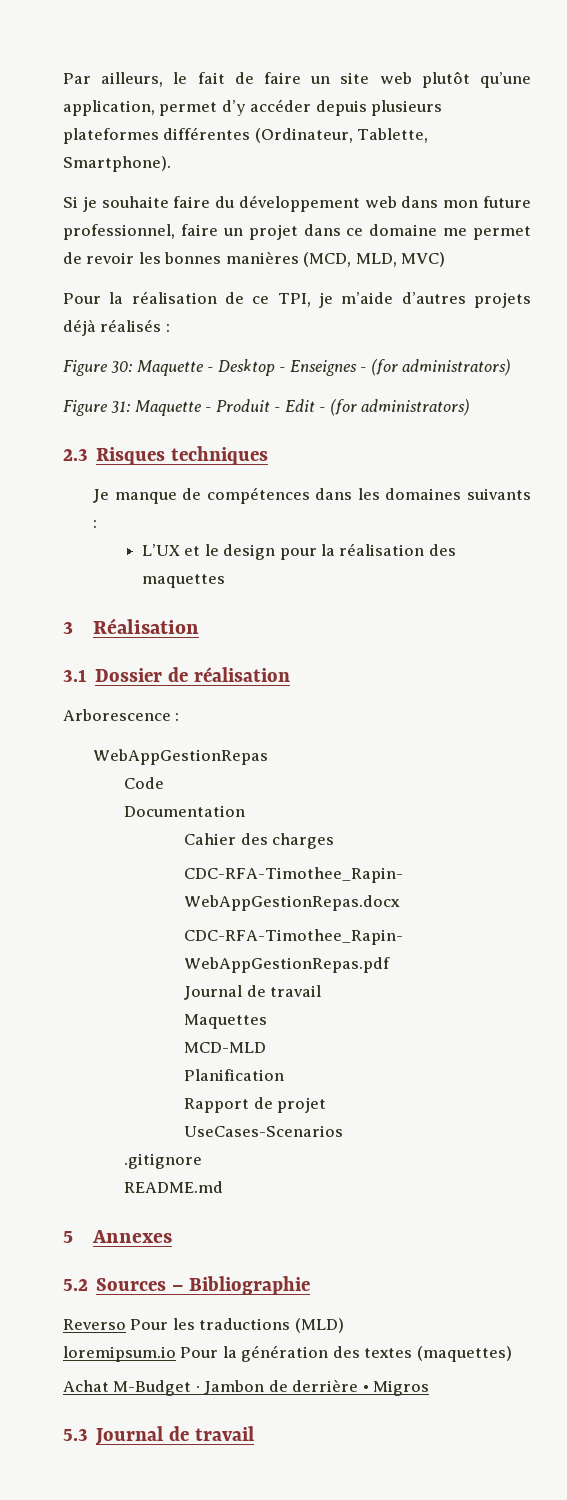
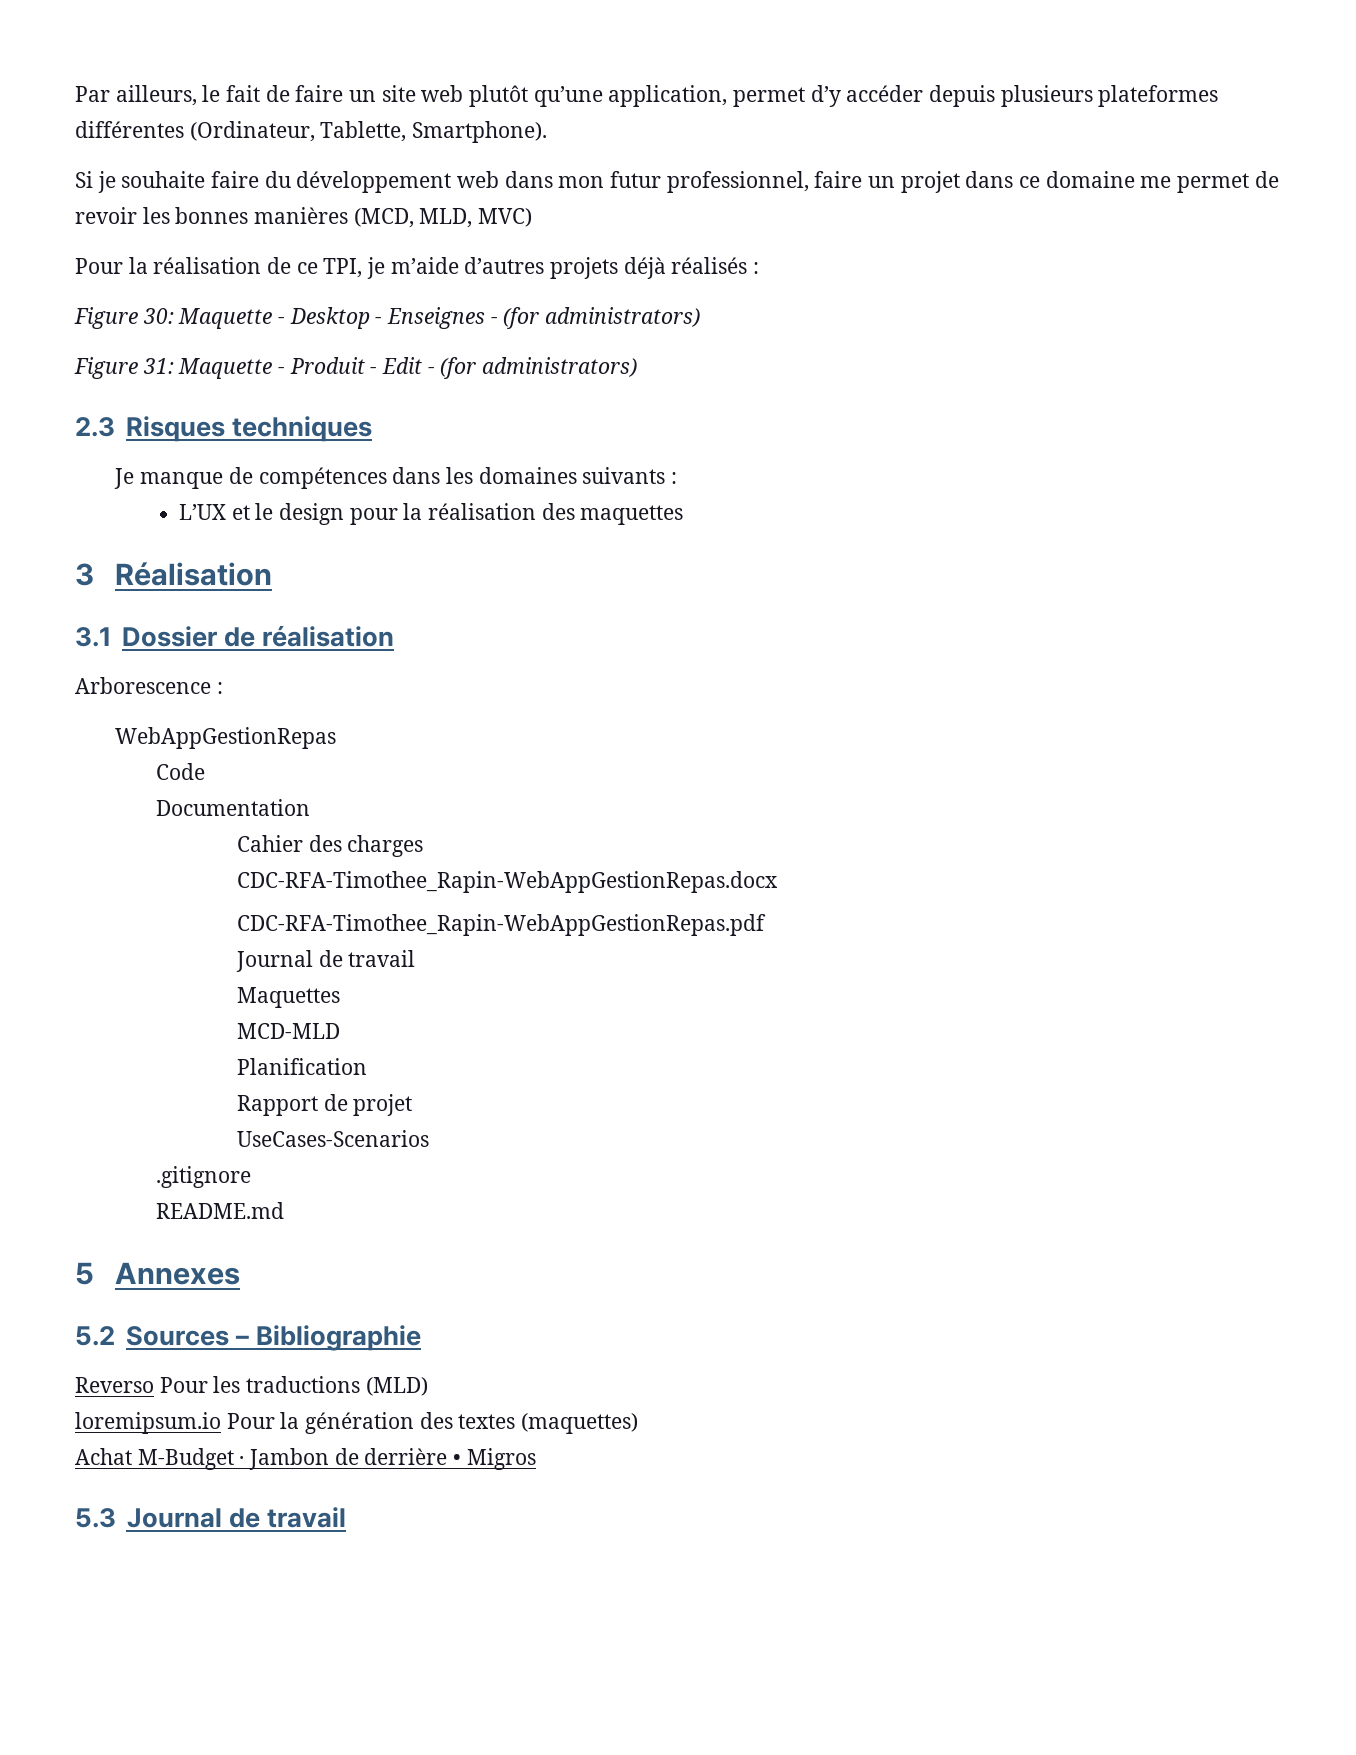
[483,196,531,208] future -> [610,171,662,188] futur

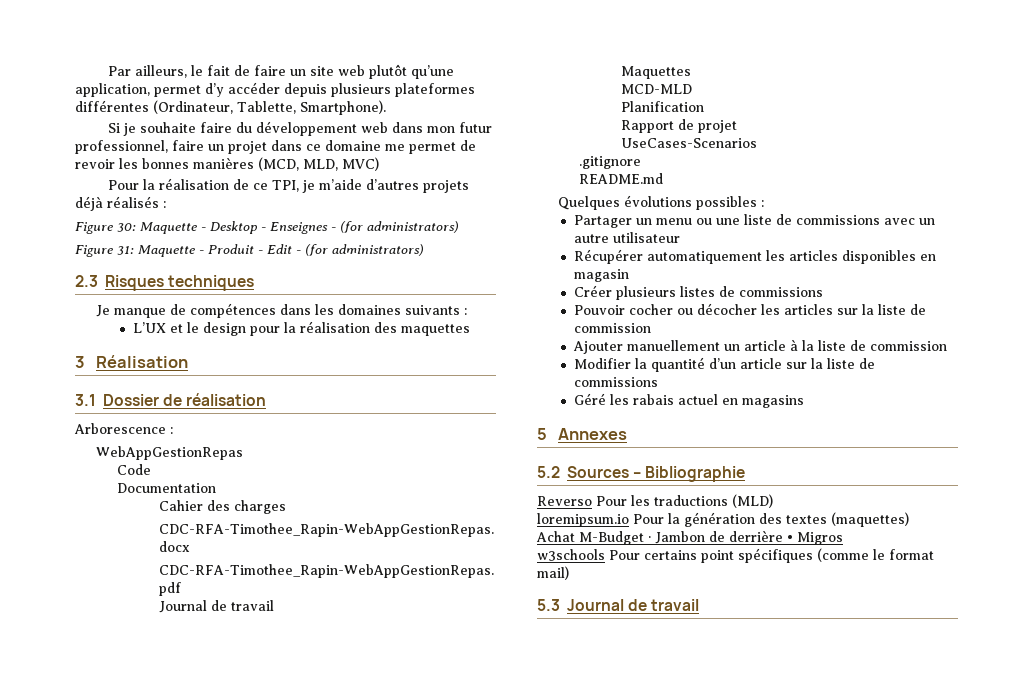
(284, 1210) none -> [558,195,765,210] [573,214,935,228] [573,232,680,243] [573,249,936,264] [573,269,629,282] [573,285,823,300] [573,303,926,315] [573,323,651,333] [572,339,947,354] [573,357,875,372] [573,377,658,387] [573,393,804,408] // Quelques évolutions possibles : // Partager un menu ou une liste de commissions avec un autre utilisateur // Récupérer automatiquement les articles disponibles en magasin // Créer plusieurs listes de commissions // Pouvoir cocher ou décocher les articles sur la liste de commission // Ajouter manuellement un article à la liste de commission // Modifier la quantité d’un article sur la liste de commissions // Géré les rabais actuel en magasins
(536, 1459) none -> [537,548,934,563] [537,566,569,580] // w3schools Pour certains point spécifiques (comme le format mail)

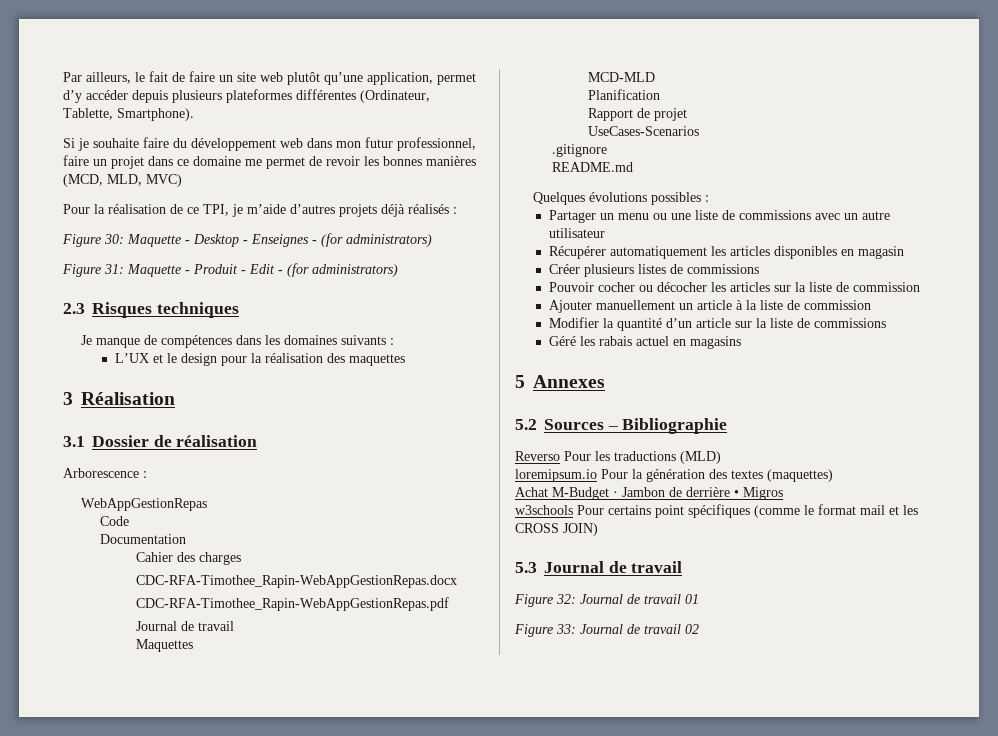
[537,566,569,580] mail) -> [860,505,918,515] [515,523,598,536] mail et les CROSS JOIN)
(700, 605) none -> [514,594,699,607] [514,624,699,637] // Figure 32: Journal de travail 01 // Figure 33: Journal de travail 02

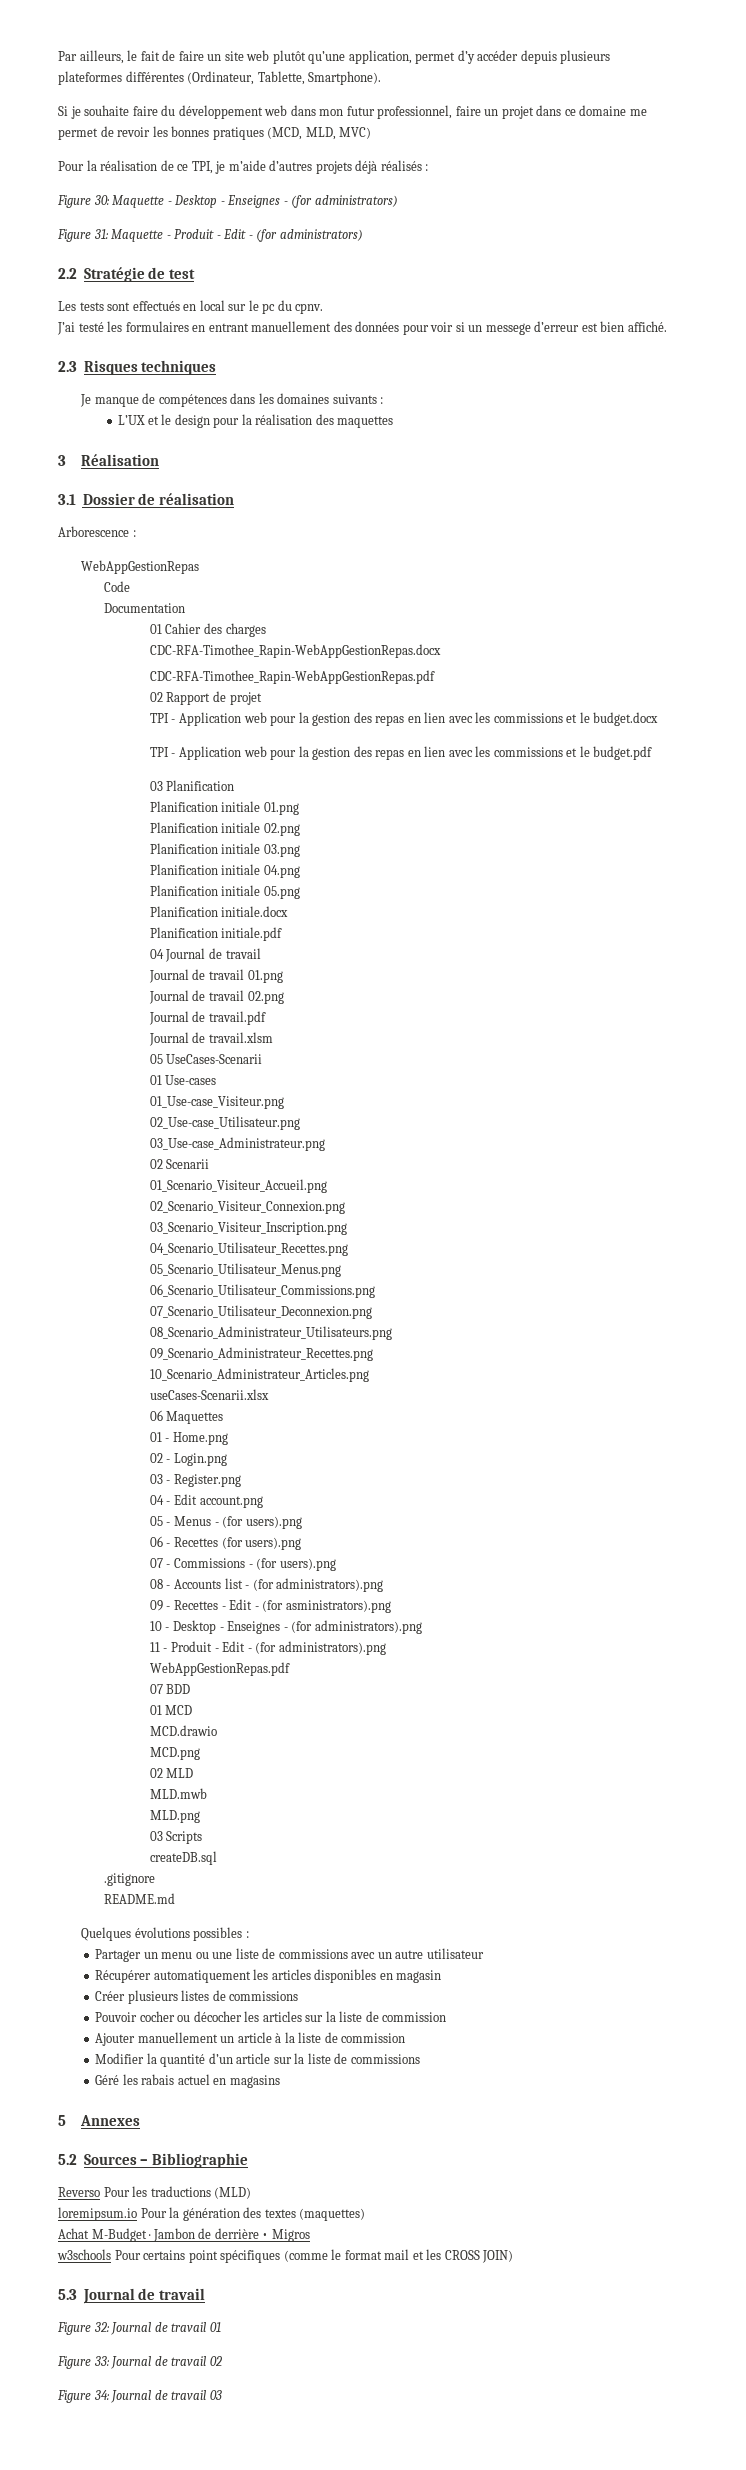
[426,156,476,166] manières -> [212,127,264,140] pratiques
(398, 270) none -> [58,267,196,282] [58,300,324,314] [57,321,667,335] // 2.2 Stratégie de test // Les tests sont effectués en local sur le pc du cpnv. // J’ai testé les formulaires en entrant manuellement des données pour voir si un messege d’erreur est bien affiché.
(186, 539) none -> [149,624,162,634] 01
[136,621,235,631] [136,639,194,652] [588,72,656,82] [588,89,661,100] [588,108,688,121] [588,126,700,136] Journal de travail // Maquettes // MCD-MLD // Planification // Rapport de projet // UseCases-Scenarios -> [149,691,262,705] [149,712,659,726] [149,746,653,760] [149,780,235,791] [149,801,299,815] [149,822,300,836] [149,843,300,857] [149,864,300,878] [149,885,300,899] [149,906,289,917] [149,927,283,941] [149,948,261,962] [148,969,283,983] [148,990,284,1004] [148,1011,266,1025] [148,1032,273,1046] [149,1054,263,1064] [149,1075,217,1085] [149,1096,284,1109] [149,1116,300,1130] [149,1137,325,1151] [149,1159,210,1169] [149,1179,327,1193] [149,1201,345,1214] [149,1222,347,1235] [149,1242,348,1256] [149,1263,341,1277] [149,1284,375,1298] [149,1305,372,1319] [149,1326,392,1340] [149,1347,373,1361] [149,1368,369,1382] [149,1389,269,1400] [149,1410,224,1424] [149,1432,228,1445] [149,1453,227,1466] [149,1474,241,1487] [149,1494,263,1508] [149,1516,302,1529] [149,1536,302,1550] [149,1558,336,1571] [149,1578,384,1592] [149,1599,391,1613] [149,1620,422,1634] [149,1641,386,1655] [149,1662,290,1676] [149,1684,191,1694] [149,1705,193,1715] [149,1725,217,1736] [149,1747,200,1760] [149,1768,194,1778] [149,1788,207,1799] [149,1810,200,1823] [149,1831,203,1844] [149,1851,217,1865] 02 Rapport de projet // TPI - Application web pour la gestion des repas en lien avec les commissions et le budget.docx // TPI - Application web pour la gestion des repas en lien avec les commissions et le budget.pdf // 03 Planification // Planification initiale 01.png // Planification initiale 02.png // Planification initiale 03.png // Planification initiale 04.png // Planification initiale 05.png // Planification initiale.docx // Planification initiale.pdf // 04 Journal de travail // Journal de travail 01.png // Journal de travail 02.png // Journal de travail.pdf // Journal de travail.xlsm // 05 UseCases-Scenarii // 01 Use-cases // 01_Use-case_Visiteur.png // 02_Use-case_Utilisateur.png // 03_Use-case_Administrateur.png // 02 Scenarii // 01_Scenario_Visiteur_Accueil.png // 02_Scenario_Visiteur_Connexion.png // 03_Scenario_Visiteur_Inscription.png // 04_Scenario_Utilisateur_Recettes.png // 05_Scenario_Utilisateur_Menus.png // 06_Scenario_Utilisateur_Commissions.png // 07_Scenario_Utilisateur_Deconnexion.png // 08_Scenario_Administrateur_Utilisateurs.png // 09_Scenario_Administrateur_Recettes.png // 10_Scenario_Administrateur_Articles.png // useCases-Scenarii.xlsx // 06 Maquettes // 01 - Home.png // 02 - Login.png // 03 - Register.png // 04 - Edit account.png // 05 - Menus - (for users).png // 06 - Recettes (for users).png // 07 - Commissions - (for users).png // 08 - Accounts list - (for administrators).png // 09 - Recettes - Edit - (for asministrators).png // 10 - Desktop - Enseignes - (for administrators).png // 11 - Produit - Edit - (for administrators).png // WebAppGestionRepas.pdf // 07 BDD // 01 MCD // MCD.drawio // MCD.png // 02 MLD // MLD.mwb // MLD.png // 03 Scripts // createDB.sql
(699, 629) none -> [57,2390,222,2403] // Figure 34: Journal de travail 03

